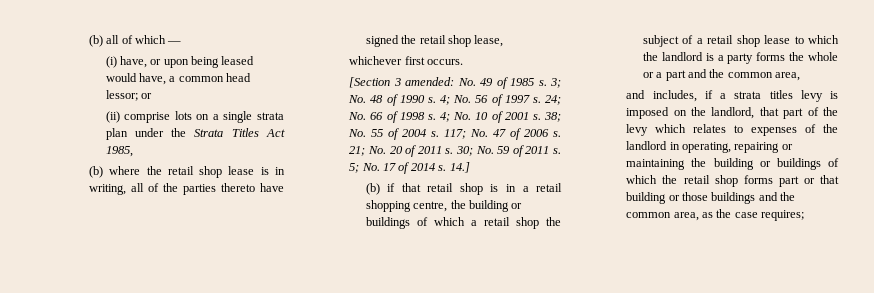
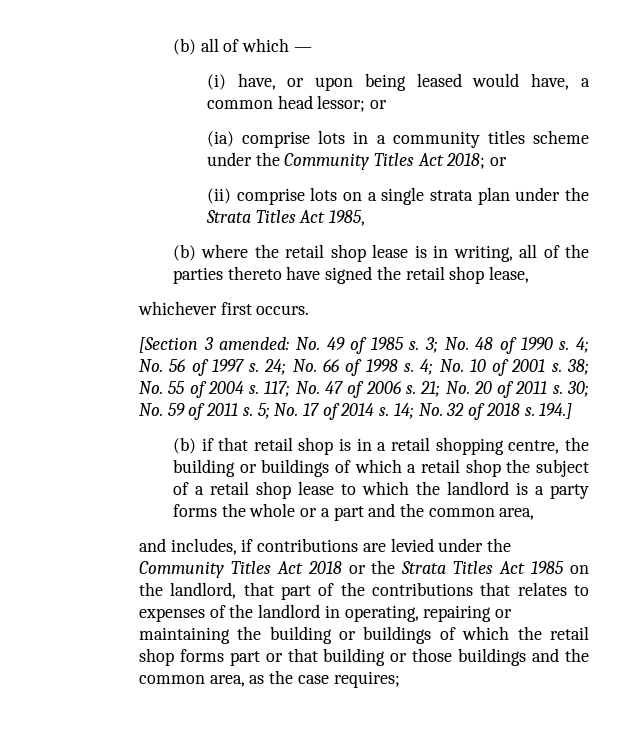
(152, 96) none -> [206,130,589,148] [206,152,508,170] // (ia) comprise lots in a community titles scheme under the Community Titles Act 2018; or
[449,162,470,173] 14.] -> [393,403,573,420] 14; No. 32 of 2018 s. 194.]
[720,90,838,102] [626,107,670,119] a strata titles levy is imposed -> [257,538,512,552] [138,560,565,578] contributions are levied under the Community Titles Act 2018 or the Strata Titles Act 1985
[626,124,687,136] levy which -> [371,582,511,596] contributions that

